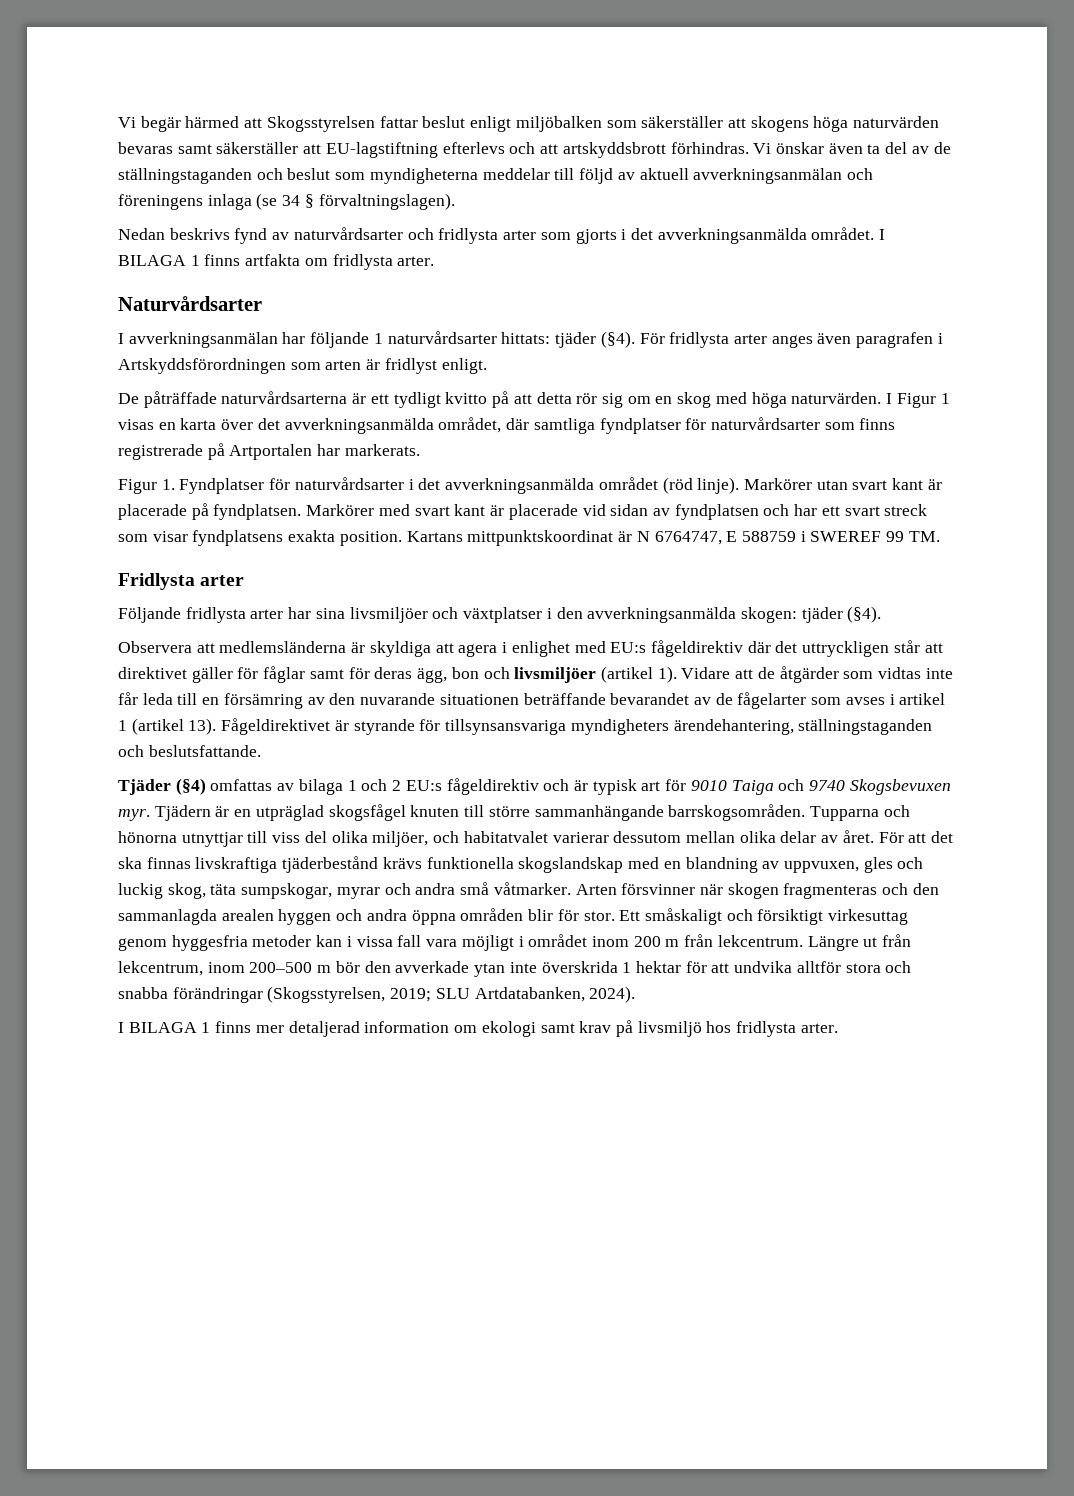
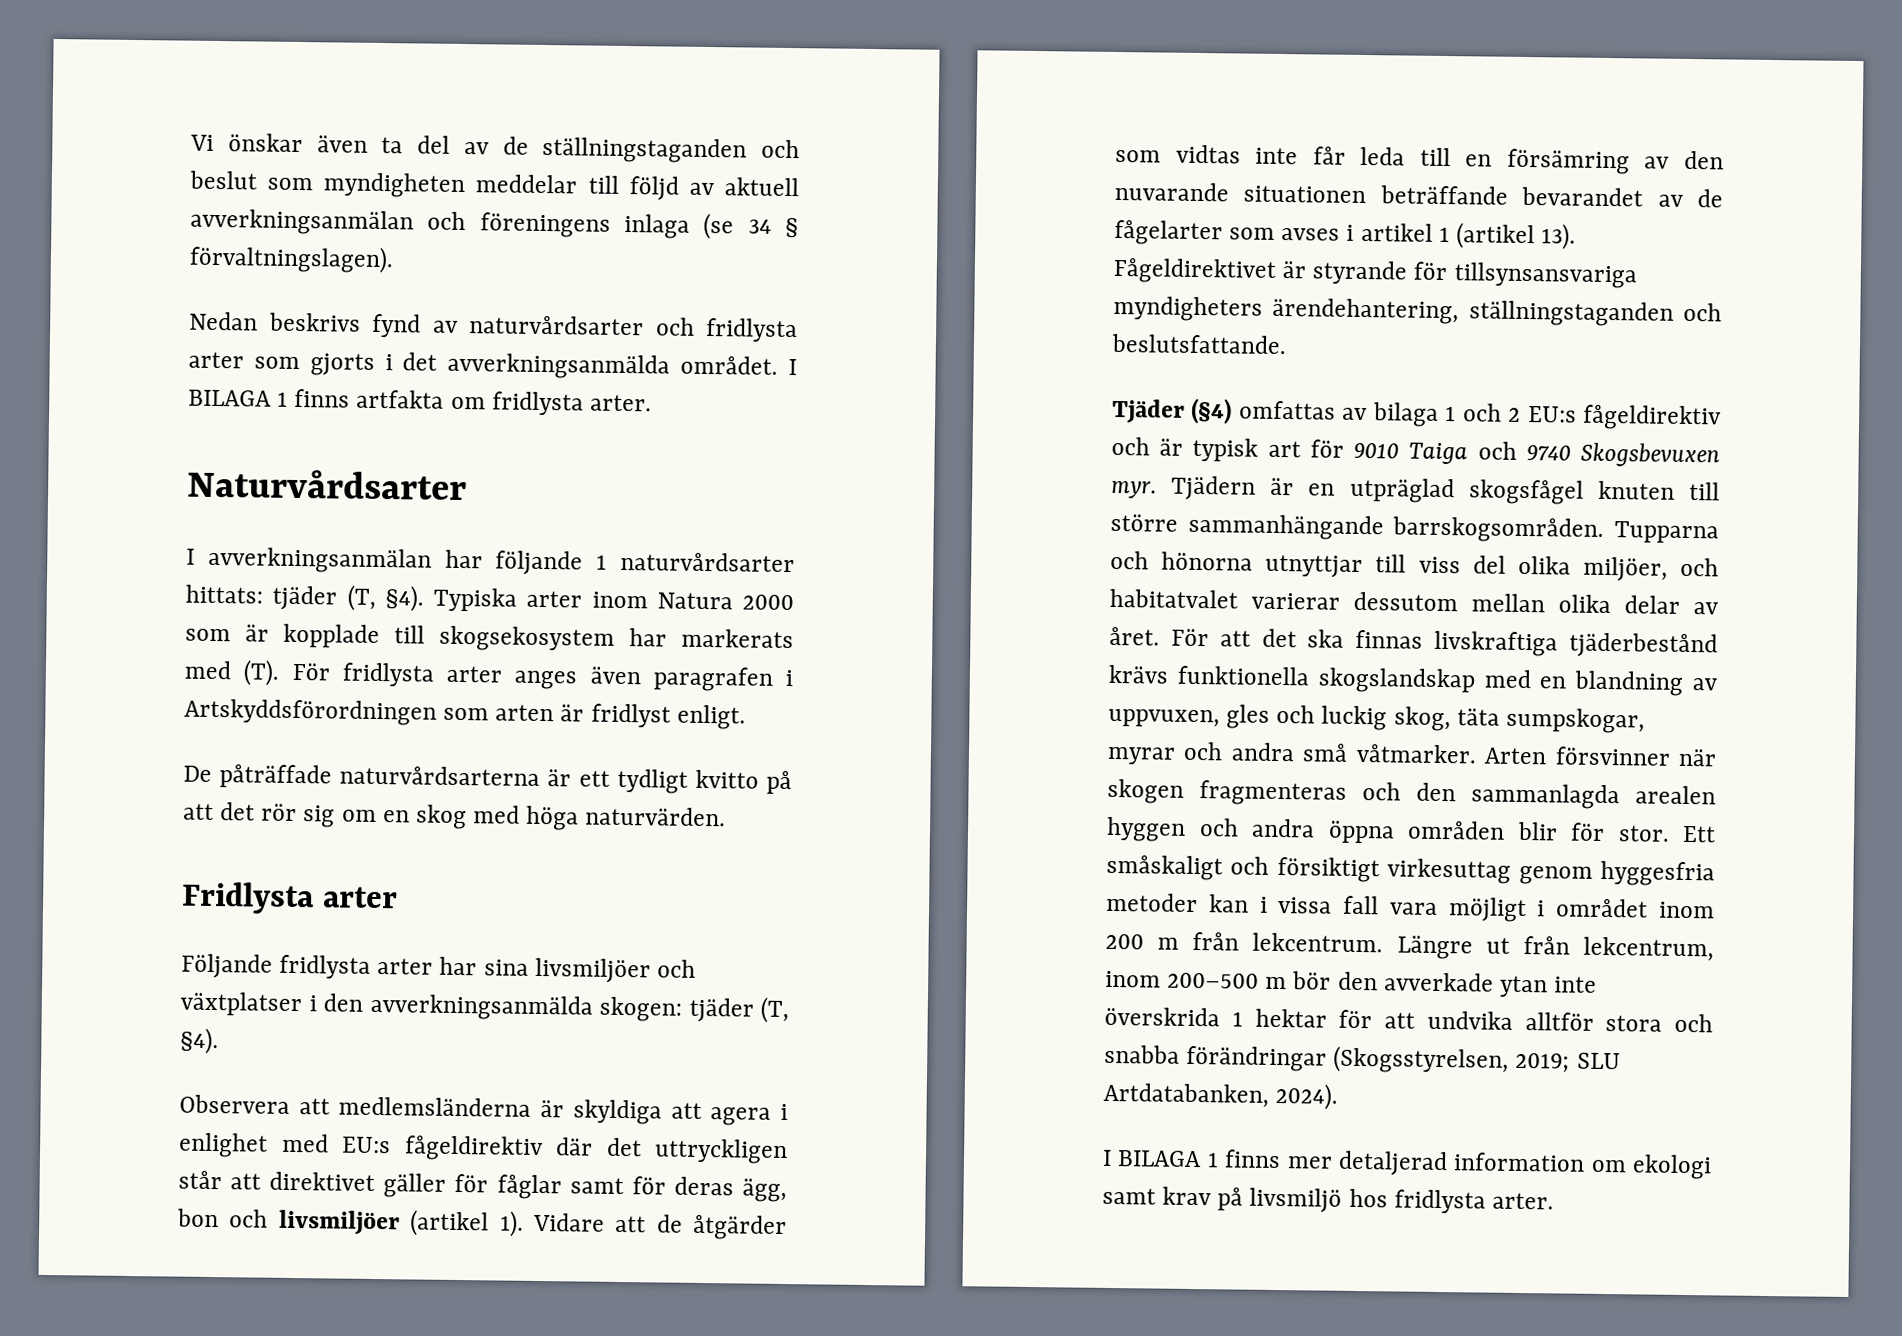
[118,116,940,132] [118,142,772,158] Vi begär härmed att Skogsstyrelsen fattar beslut enligt miljöbalken som säkerställer att skogens höga naturvärden bevaras samt säkerställer att EU-lagstiftning efterlevs och att artskyddsbrott förhindras. Vi -> [190,134,214,151] Vi
[369,168,478,184] myndigheterna -> [323,172,466,199] myndigheten
[600,331,635,348] (§4). -> [346,584,794,612] [185,623,794,652] [184,659,281,686] (T, §4). Typiska arter inom Natura 2000 som är kopplade till skogsekosystem har markerats med (T).
[536,392,572,404] detta -> [220,802,256,821] det
[886,393,950,408] [118,417,896,434] [118,443,420,460] [118,477,942,494] [118,503,928,520] [118,530,940,546] I Figur 1 visas en karta över det avverkningsanmälda området, där samtliga fyndplatser för naturvårdsarter som finns registrerade på Artportalen har markerats. // Figur 1. Fyndplatser för naturvårdsarter i det avverkningsanmälda området (röd linje). Markörer utan svart kant är placerade på fyndplatsen. Markörer med svart kant är placerade vid sidan av fyndplatsen och har ett svart streck som visar fyndplatsens exakta position. Kartans mittpunktskoordinat är N 6764747, E 588759 i SWEREF 99 TM. -> (727, 816) none
[847,606,882,623] (§4). -> [760,996,789,1024] [180,1027,219,1055] (T, §4).

